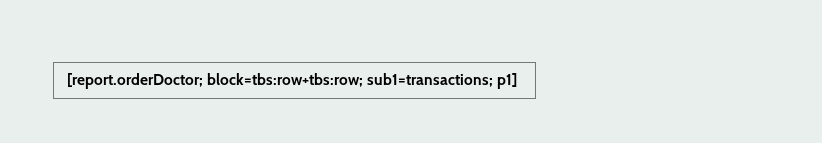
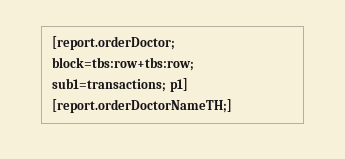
(518, 81) none -> [52,99,233,113] [report.orderDoctorNameTH;]

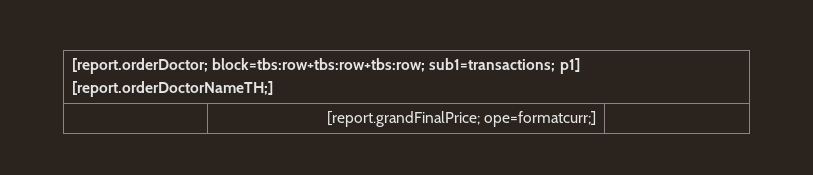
[52,57,195,71] block=tbs:row+tbs:row; -> [212,58,426,72] block=tbs:row+tbs:row+tbs:row;
(233, 106) none -> [326,111,597,127] // | [report.grandFinalPrice; ope=formatcurr;] |

